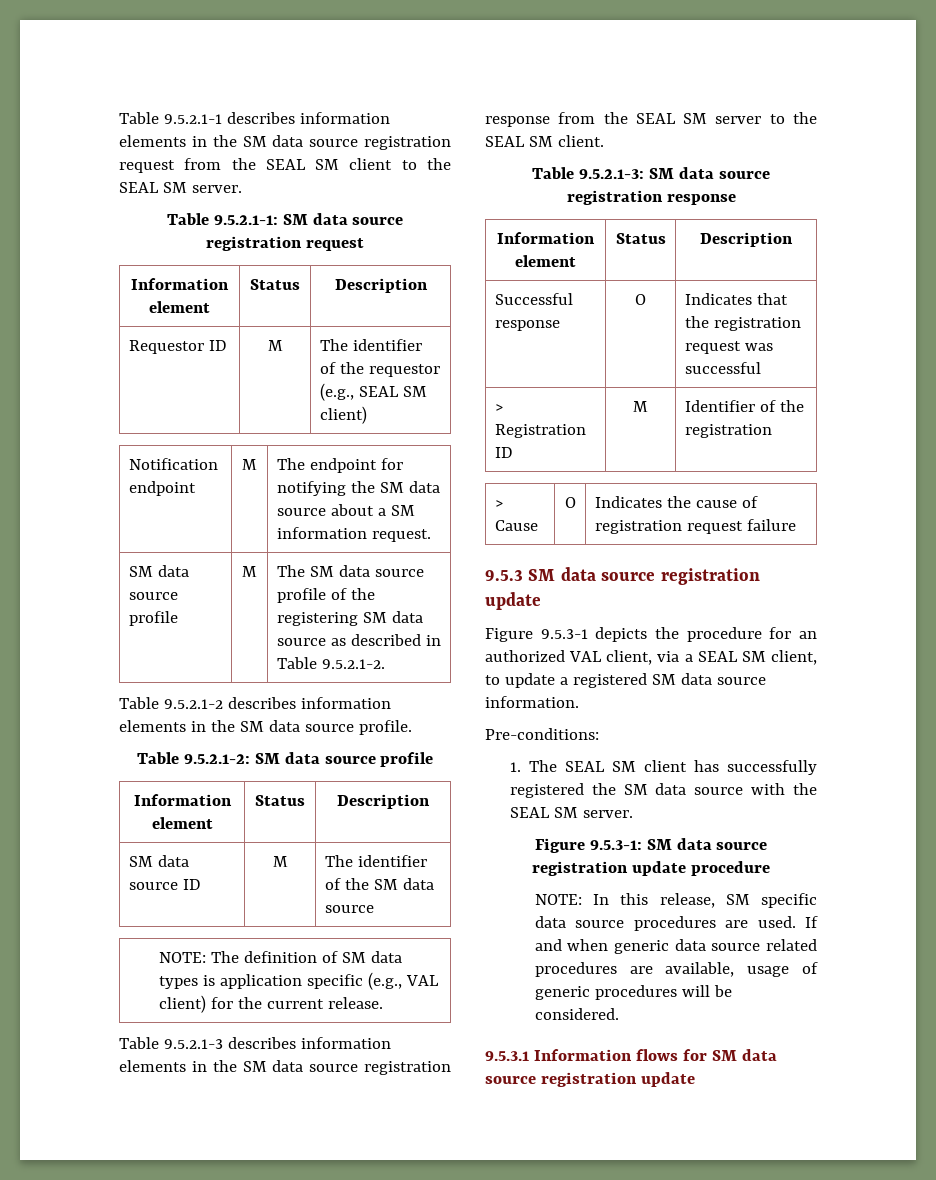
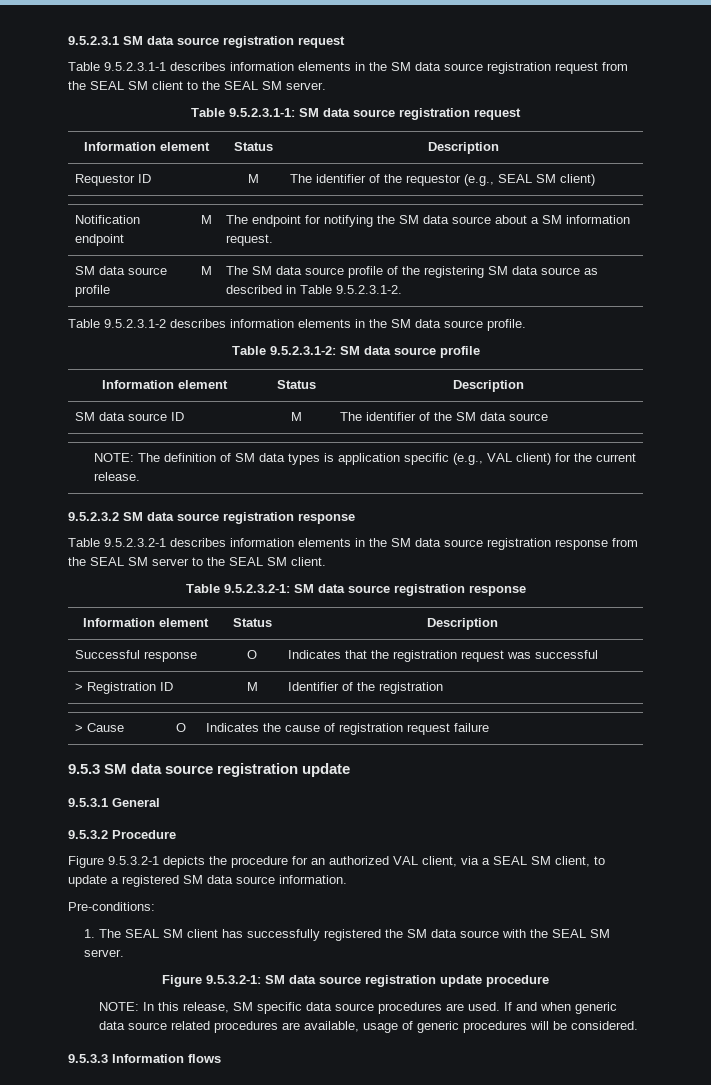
[119,112,222,124] Table 9.5.2.1-1 -> [68,36,345,48] [68,62,166,71] 9.5.2.3.1 SM data source registration request // Table 9.5.2.3.1-1
[213,215,278,225] 9.5.2.1-1: -> [229,108,295,117] 9.5.2.3.1-1:
[321,659,385,669] [119,697,223,709] 9.5.2.1-2. // Table 9.5.2.1-2 -> [336,285,403,294] [68,319,166,328] 9.5.2.3.1-2. // Table 9.5.2.3.1-2
[183,754,250,764] 9.5.2.1-2: -> [269,346,336,355] 9.5.2.3.1-2:
[119,1037,223,1049] // Table 9.5.2.1-3 -> [68,512,355,524] [68,538,166,547] // 9.5.2.3.2 SM data source registration response // Table 9.5.2.3.2-1
[579,169,645,179] 9.5.2.1-3: -> [223,584,290,593] 9.5.2.3.2-1:
[485,628,588,642] // Figure 9.5.3-1 -> [68,798,160,807] [68,830,176,839] [68,856,159,868] // 9.5.3.1 General // 9.5.3.2 Procedure // Figure 9.5.3.2-1
[589,840,642,850] 9.5.3-1: -> [206,975,261,984] 9.5.3.2-1:
[485,1051,529,1061] 9.5.3.1 -> [68,1054,108,1063] 9.5.3.3
[682,1049,777,1061] [485,1072,695,1087] for SM data source registration update -> (221, 1058) none

